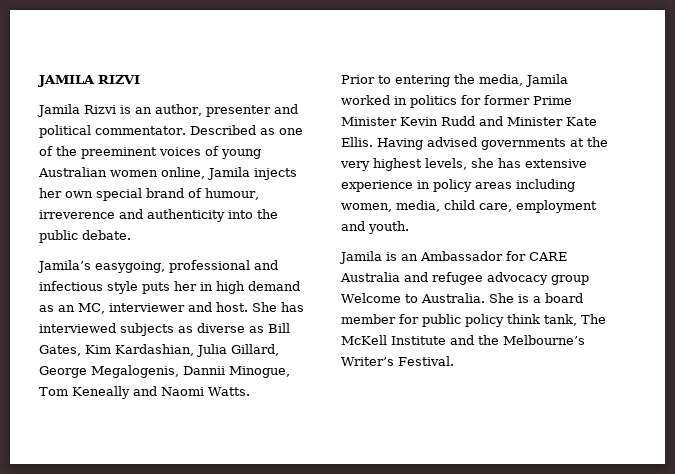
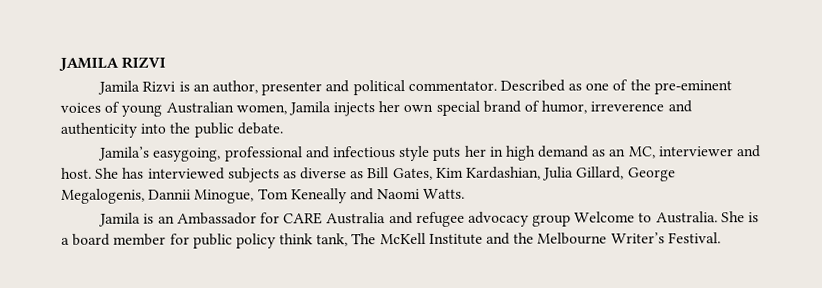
[81,147,157,159] preeminent -> [653,80,732,95] pre-eminent
[110,167,205,179] women online, -> [235,104,287,115] women,
[205,188,259,200] humour, -> [541,100,588,114] humor,
[341,74,568,87] [341,95,572,108] [341,116,597,126] [341,137,608,150] [340,158,587,171] [341,179,575,192] [341,200,597,213] [341,221,409,234] // Prior to entering the media, Jamila worked in politics for former Prime Minister Kevin Rudd and Minister Kate Ellis. Having advised governments at the very highest levels, she has extensive experience in policy areas including women, media, child care, employment and youth. -> (466, 193) none
[503,335,585,345] Melbourne’s -> [537,232,608,245] Melbourne

